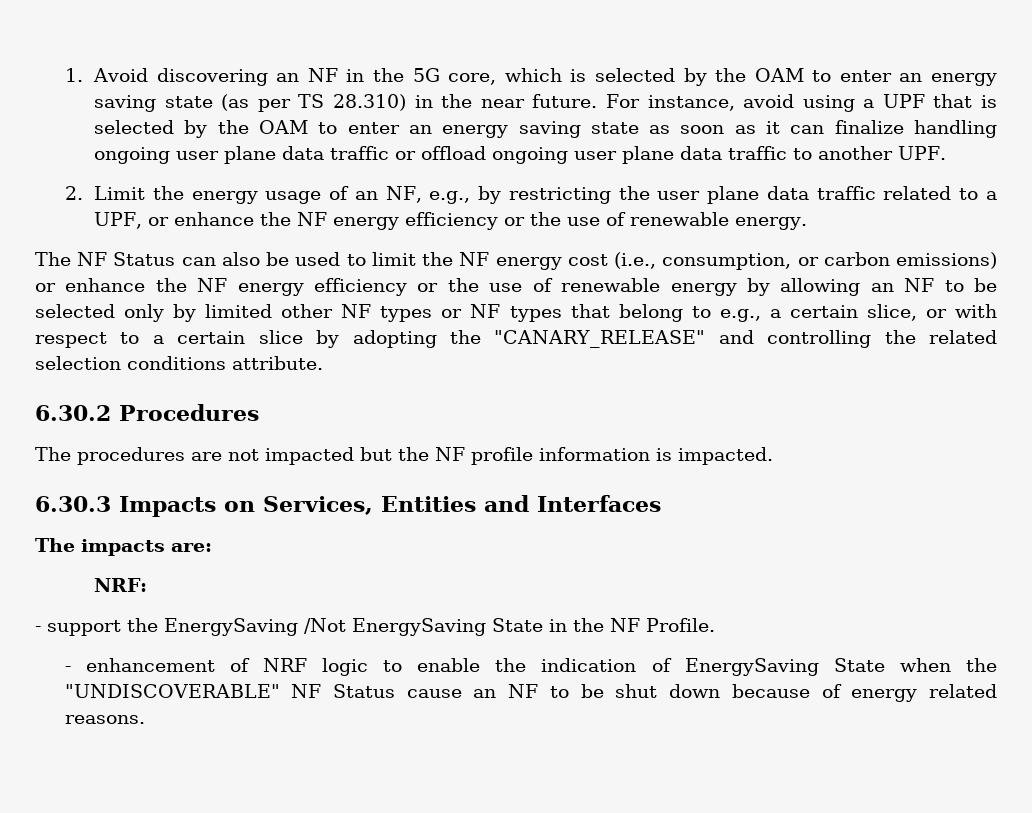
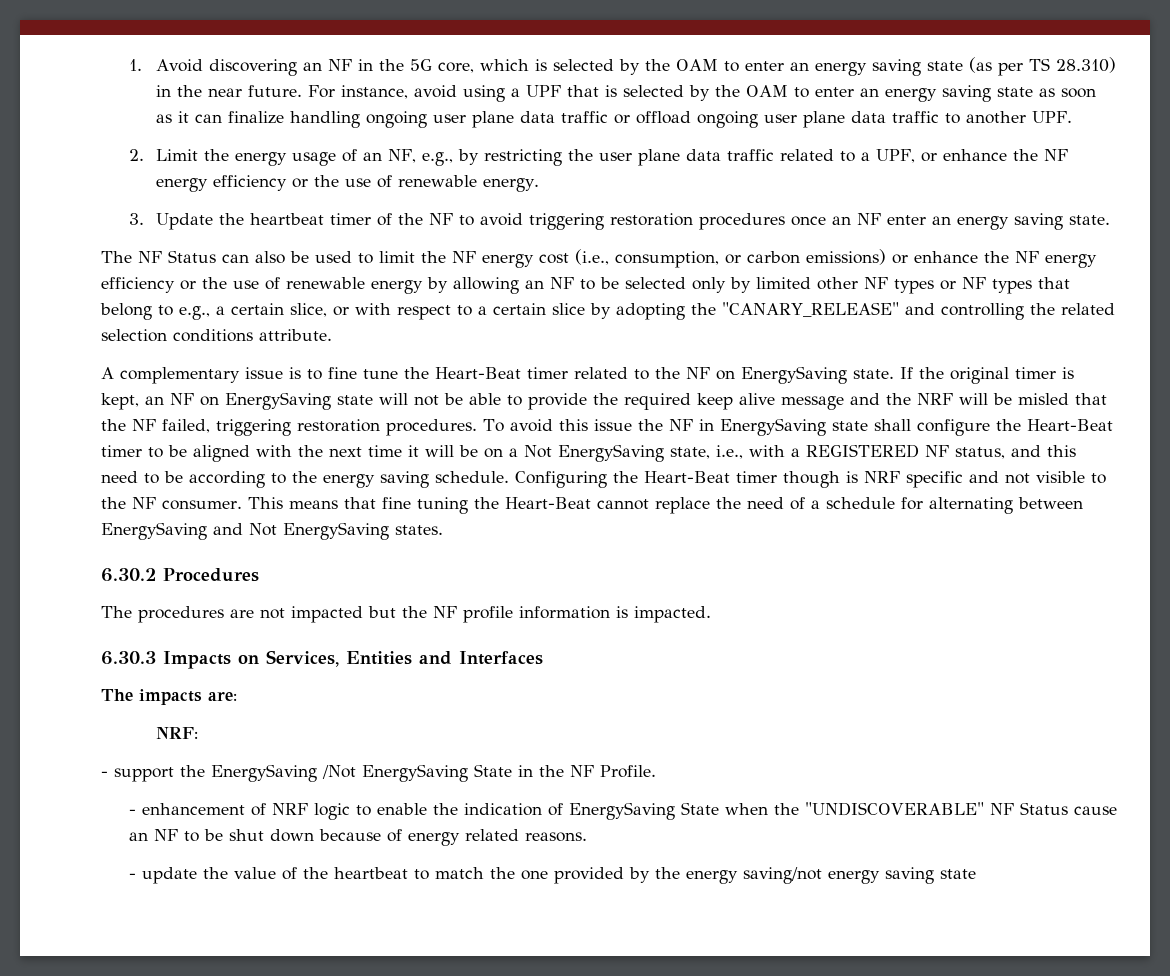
(808, 223) none -> [128,213,1111,230] // 3. Update the heartbeat timer of the NF to avoid triggering restoration procedures once an NF enter an energy saving state.
(323, 363) none -> [101,366,1074,384] [101,392,1107,410] [101,418,1113,436] [101,444,1076,462] [101,471,1106,488] [101,497,1083,514] [101,522,443,540] // A complementary issue is to fine tune the Heart-Beat timer related to the NF on EnergySaving state. If the original timer is kept, an NF on EnergySaving state will not be able to provide the required keep alive message and the NRF will be misled that the NF failed, triggering restoration procedures. To avoid this issue the NF in EnergySaving state shall configure the Heart-Beat timer to be aligned with the next time it will be on a Not EnergySaving state, i.e., with a REGISTERED NF status, and this need to be according to the energy saving schedule. Configuring the Heart-Beat timer though is NRF specific and not visible to the NF consumer. This means that fine tuning the Heart-Beat cannot replace the need of a schedule for alternating between EnergySaving and Not EnergySaving states.
(145, 719) none -> [128,867,976,884] // - update the value of the heartbeat to match the one provided by the energy saving/not energy saving state

